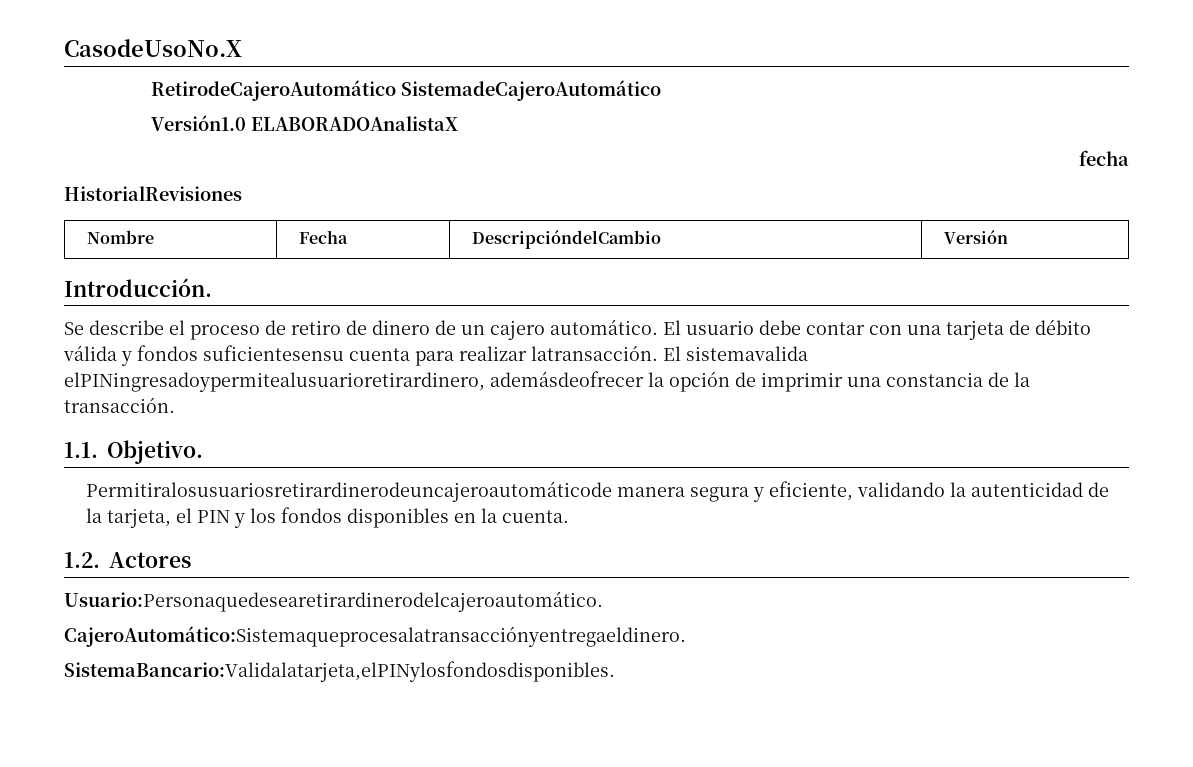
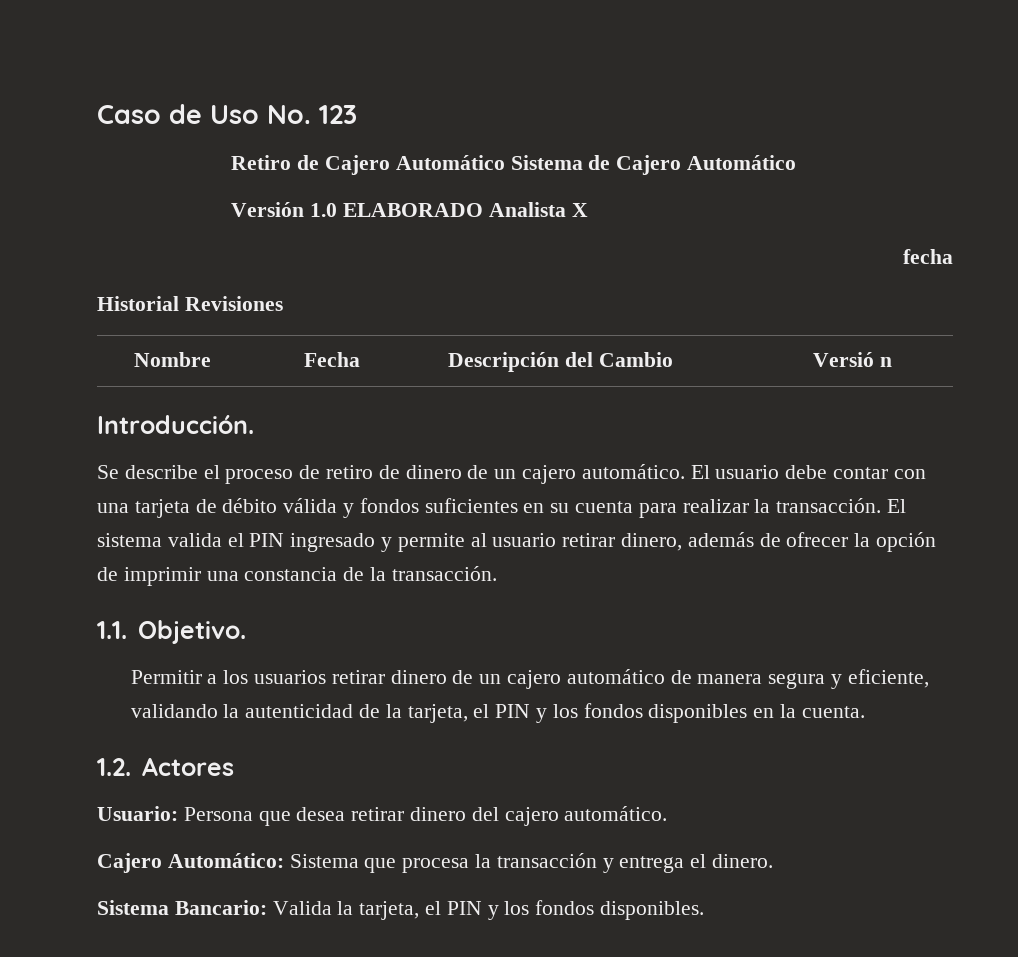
[64,39,242,57] [150,80,661,101] [150,115,458,131] CasodeUsoNo.X // RetirodeCajeroAutomático SistemadeCajeroAutomático // Versión1.0 ELABORADOAnalistaX -> [97,104,357,124] [231,155,797,175] [231,202,588,217] Caso de Uso No. 123 // Retiro de Cajero Automático Sistema de Cajero Automático // Versión 1.0 ELABORADO Analista X
[64,186,242,201] HistorialRevisiones -> [97,296,283,311] Historial Revisiones
[471,230,661,249] [943,230,1008,244] DescripcióndelCambio | Versión -> [448,352,673,372] [813,352,893,367] Descripción del Cambio | Versió n
[203,345,808,366] [64,371,644,392] suficientesensu cuenta para realizar latransacción. El sistemavalida elPINingresadoypermitealusuarioretirardinero, ademásdeofrecer -> [424,498,907,518] [97,532,849,552] suficientes en su cuenta para realizar la transacción. El sistema valida el PIN ingresado y permite al usuario retirar dinero, además de ofrecer
[85,481,612,502] Permitiralosusuariosretirardinerodeuncajeroautomáticode -> [130,669,692,689] Permitir a los usuarios retirar dinero de un cajero automático de
[64,591,603,612] [64,626,686,647] [64,661,615,682] Usuario:Personaquedesearetirardinerodelcajeroautomático. // CajeroAutomático:Sistemaqueprocesalatransacciónyentregaeldinero. // SistemaBancario:Validalatarjeta,elPINylosfondosdisponibles. -> [97,806,668,826] [97,853,774,873] [97,900,705,920] Usuario: Persona que desea retirar dinero del cajero automático. // Cajero Automático: Sistema que procesa la transacción y entrega el dinero. // Sistema Bancario: Valida la tarjeta, el PIN y los fondos disponibles.

